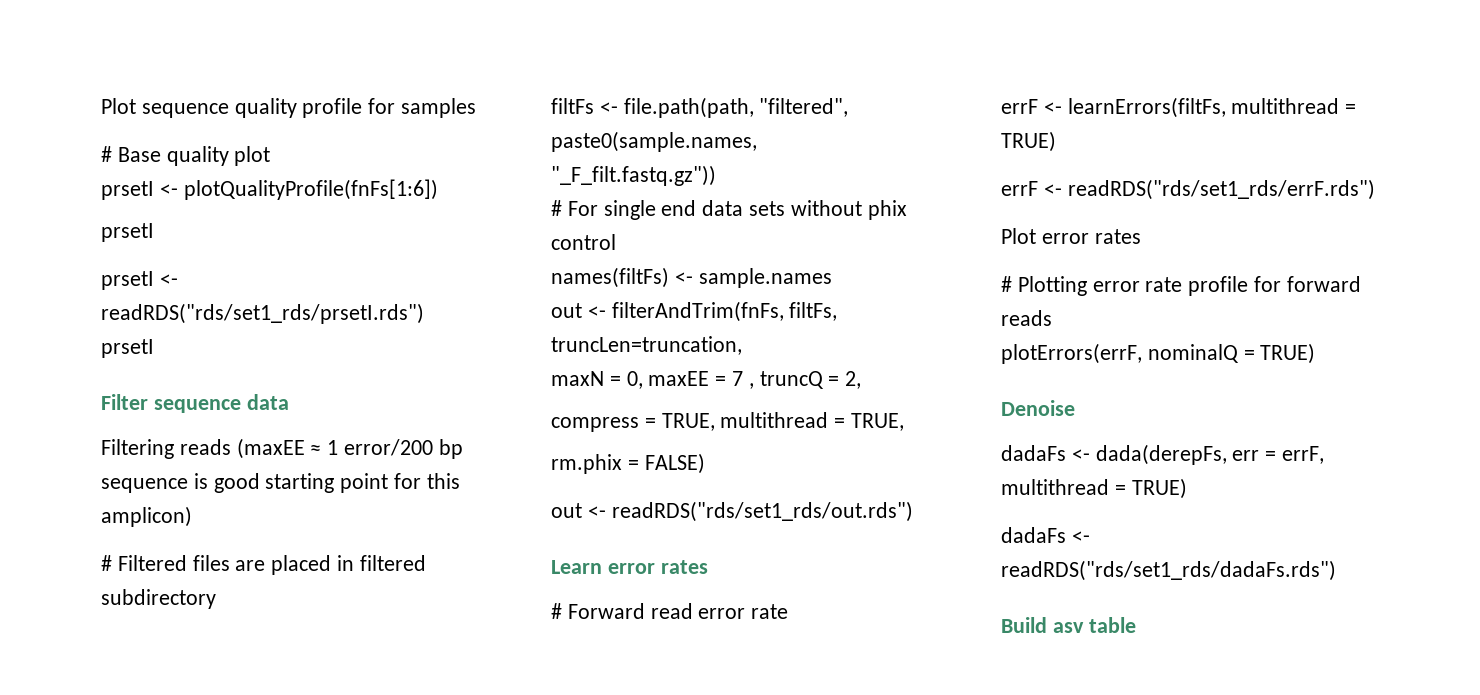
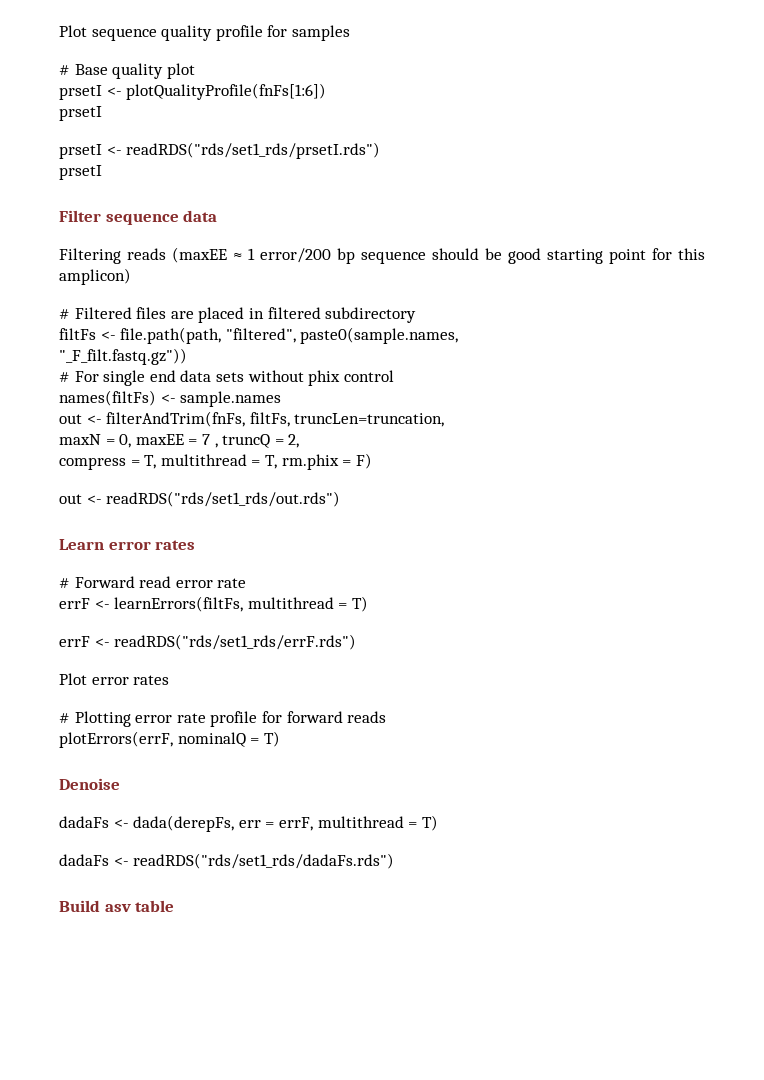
[193,473,208,489] is -> [432,248,502,260] should be
[661,412,905,431] TRUE, multithread = TRUE, // -> [144,454,277,469] T, multithread = T,
[644,453,705,474] FALSE) -> [355,453,372,469] F)
[1001,131,1056,152] TRUE) -> [351,596,368,612] T)
[1260,343,1316,364] TRUE) -> [263,731,280,747] T)
[1131,478,1187,499] TRUE) -> [421,815,438,831] T)

